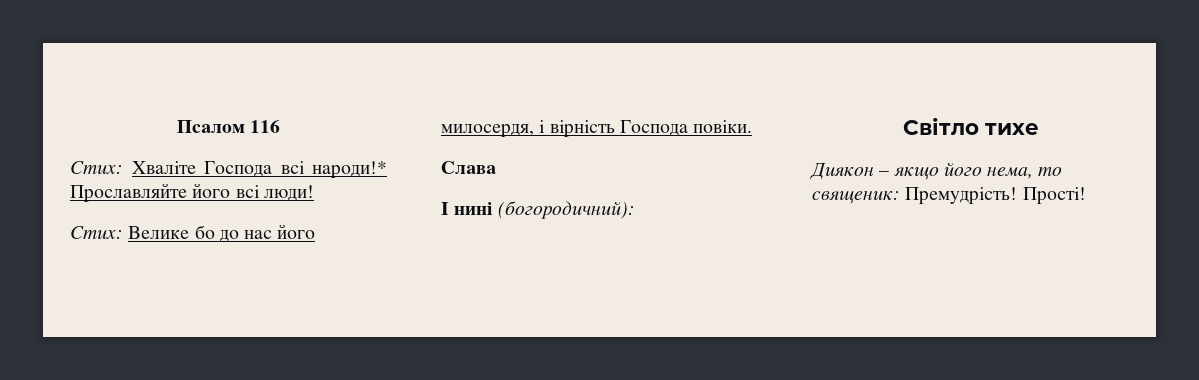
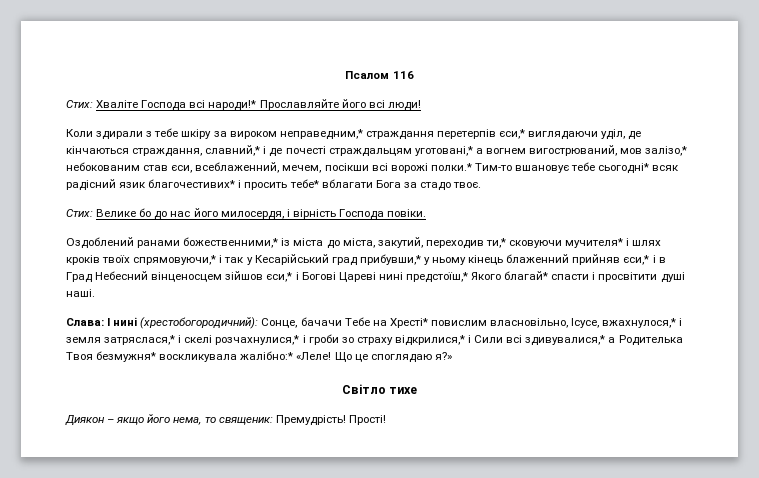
(314, 193) none -> [66,128,642,140] [66,145,688,157] [66,162,680,174] [66,179,482,191] // Коли здирали з тебе шкіру за вироком неправедним,* страждання перетерпів єси,* виглядаючи уділ, де кінчаються страждання, славний,* і де почесті страждальцям уготовані,* а вогнем вигострюваний, мов залізо,* небокованим став єси, всеблаженний, мечем, посікши всі ворожі полки.* Тим-то вшановує тебе сьогодні* всяк радісний язик благочестивих* і просить тебе* вблагати Бога за стадо твоє.
[441,161,496,174] [441,201,635,219] Слава // І нині (богородичний): -> [66,237,662,249] [66,254,666,266] [66,271,685,283] [66,289,95,297] [66,317,683,329] [66,334,683,346] [66,351,452,363] Оздоблений ранами божественними,* із міста до міста, закутий, переходив ти,* сковуючи мучителя* і шлях кроків твоїх спрямовуючи,* і так у Кесарійський град прибувши,* у ньому кінець блаженний прийняв єси,* і в Град Небесний вінценосцем зійшов єси,* і Богові Цареві нині предстоїш,* Якого благай* спасти і просвітити душі наші. // Слава: І нині (хрестобогородичний): Сонце, бачачи Тебе на Хресті* повислим власновільно, Ісусе, вжахнулося,* і земля затряслася,* і скелі розчахнулися,* і гроби зо страху відкрилися,* і Сили всі здивувалися,* а Родителька Твоя безмужня* воскликувала жалібно:* «Леле! Що це споглядаю я?»

